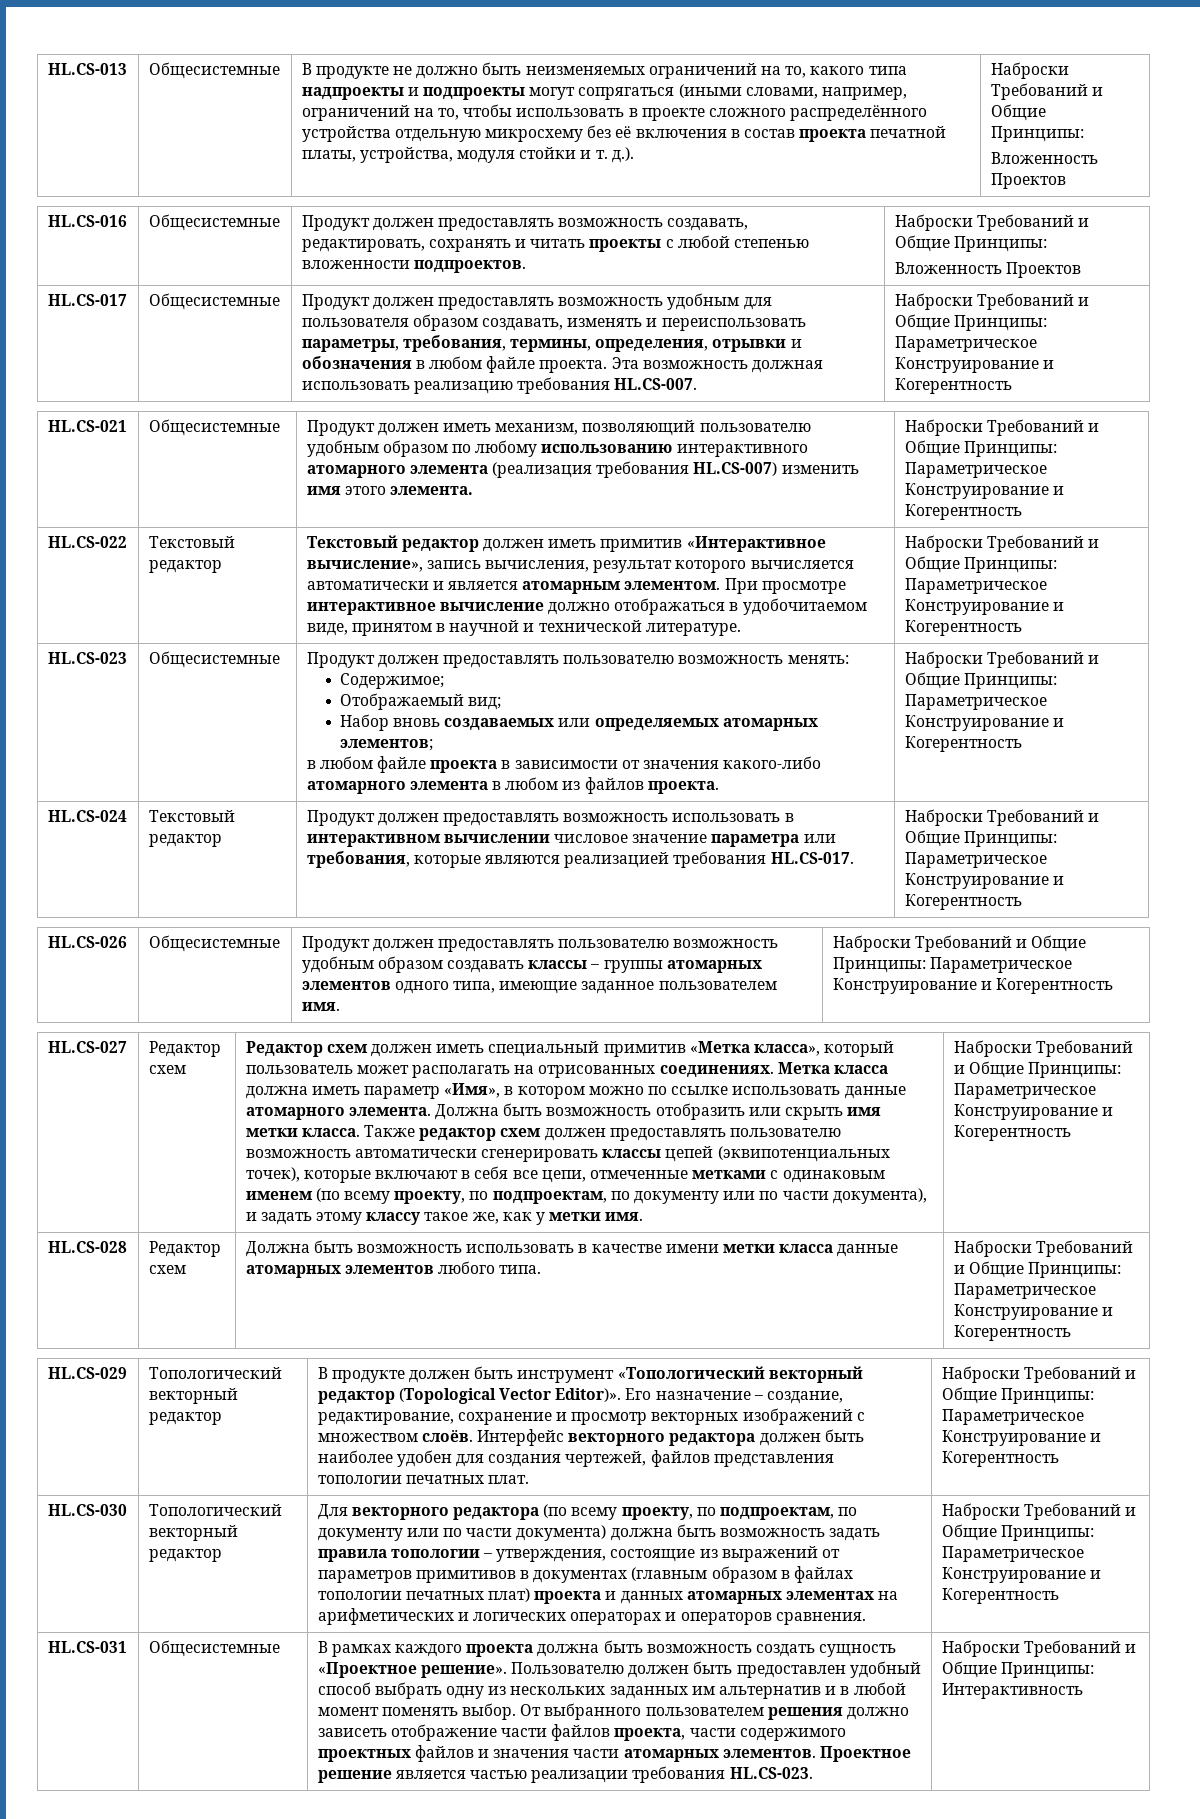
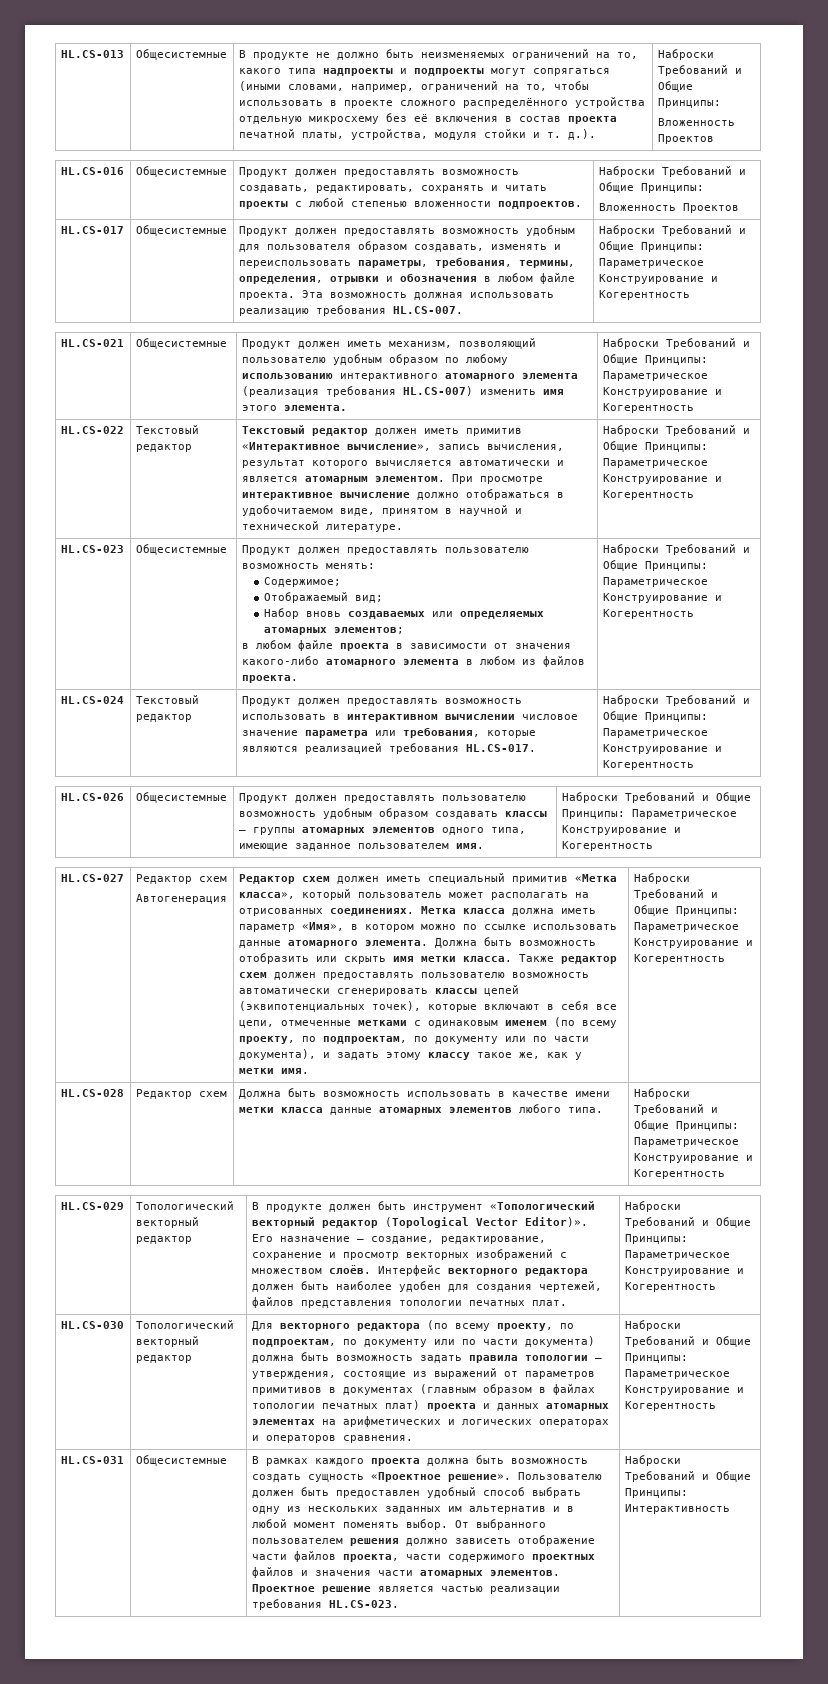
(186, 1069) none -> [135,894,227,904] // Автогенерация

